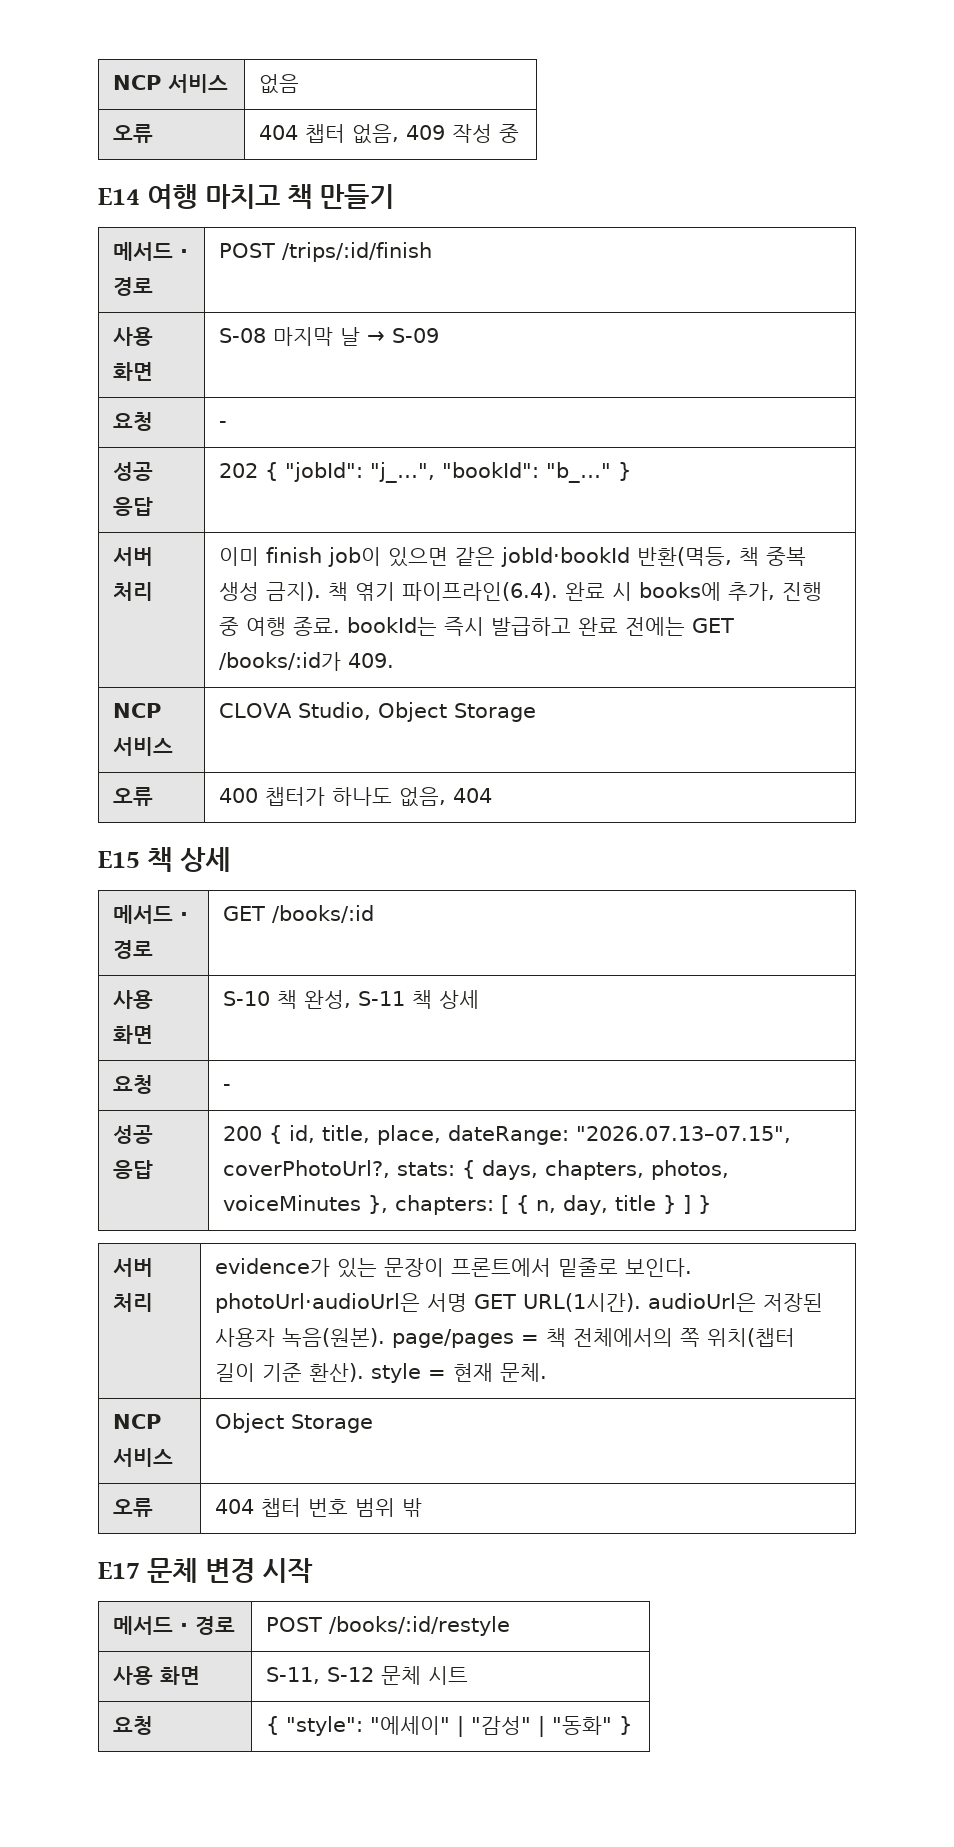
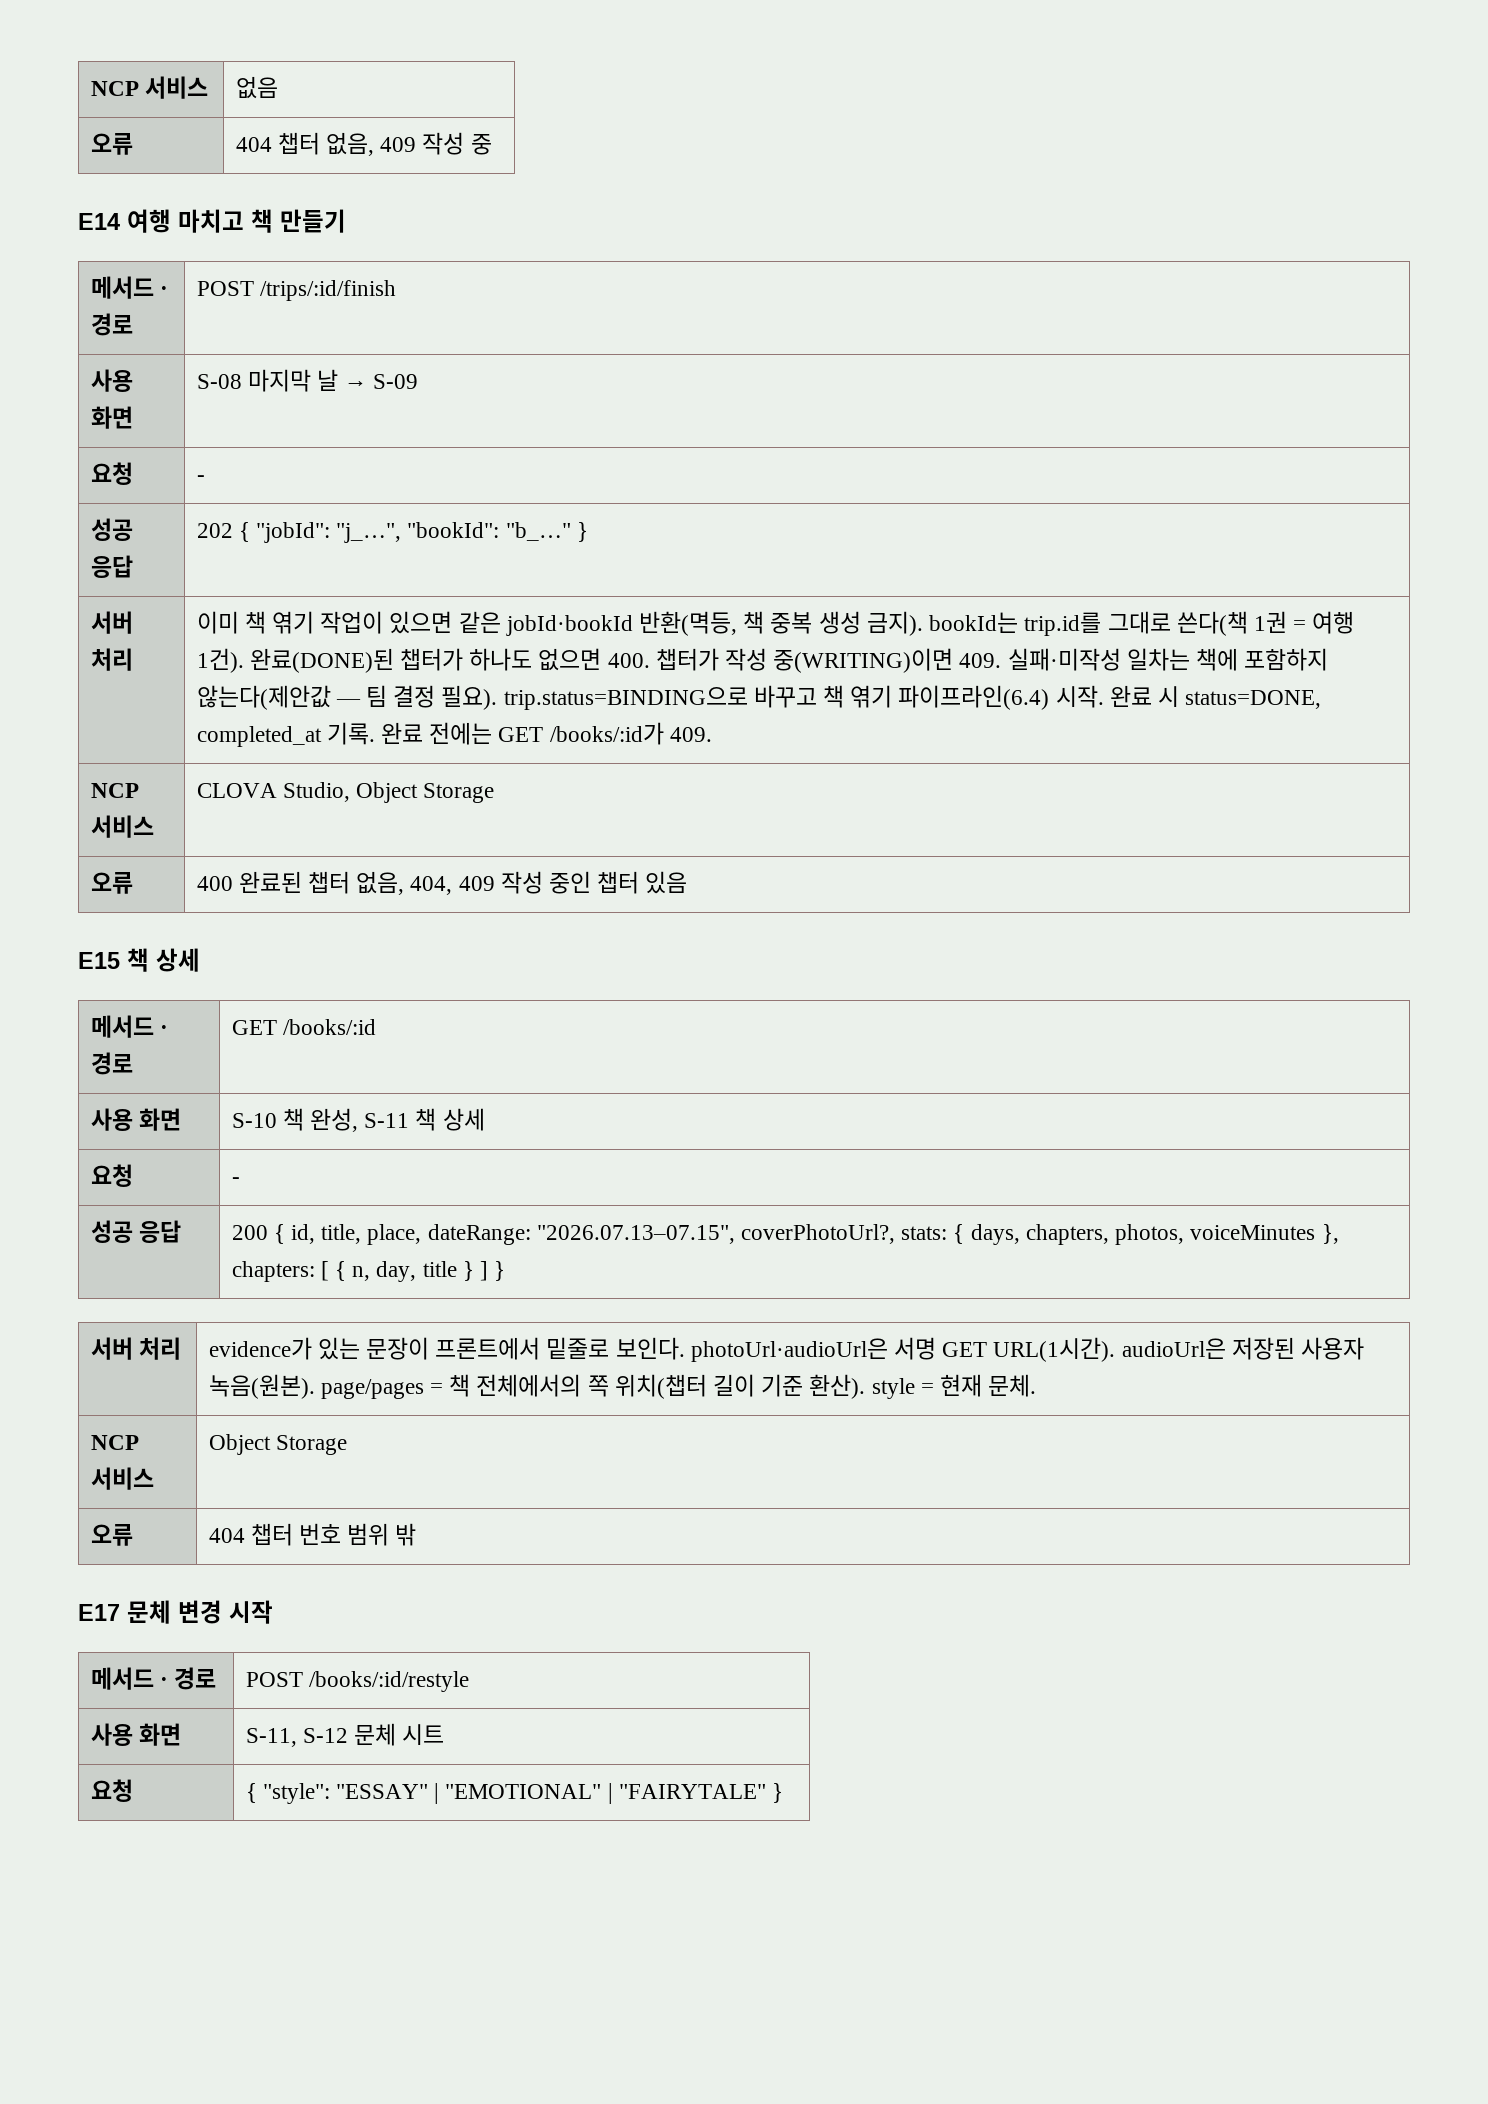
[266,547,382,567] finish job이 -> [244,611,384,634] 책 엮기 작업이
[328,582,823,601] [219,617,572,636] 책 엮기 파이프라인(6.4). 완료 시 books에 추가, 진행 중 여행 종료. bookId는 즉시 발급하고 -> [929,611,1355,636] [196,648,1329,673] [196,685,1322,710] [196,722,375,747] bookId는 trip.id를 그대로 쓴다(책 1권 = 여행 1건). 완료(DONE)된 챕터가 하나도 없으면 400. 챕터가 작성 중(WRITING)이면 409. 실패·미작성 일차는 책에 포함하지 않는다(제안값 — 팀 결정 필요). trip.status=BINDING으로 바꾸고 책 엮기 파이프라인(6.4) 시작. 완료 시 status=DONE, completed_at 기록.
[265,787,493,807] 챕터가 하나도 없음, 404 -> [238,871,688,895] 완료된 챕터 없음, 404, 409 작성 중인 챕터 있음
[370,1716,613,1737] "에세이" | "감성" | "동화" -> [335,1783,766,1804] "ESSAY" | "EMOTIONAL" | "FAIRYTALE"

